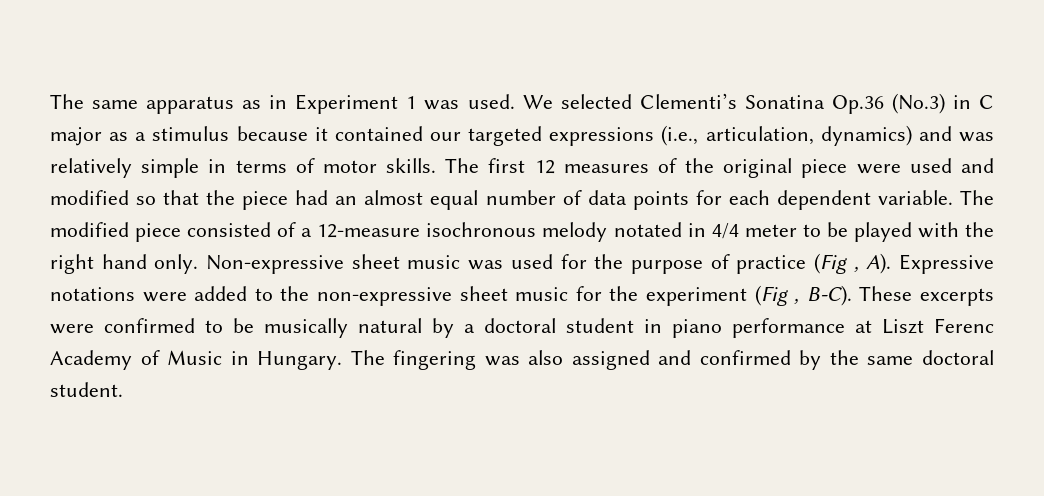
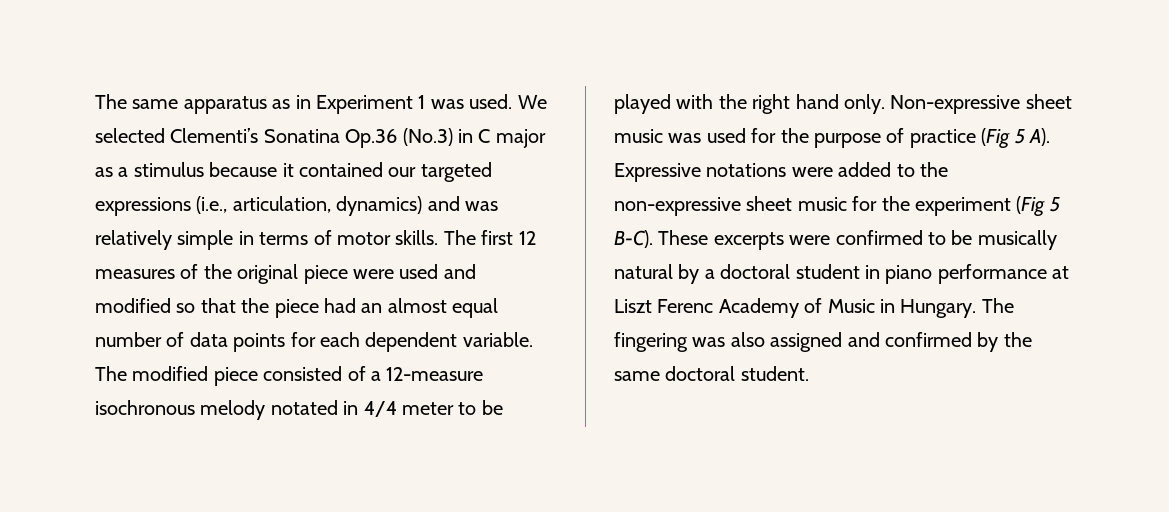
[853,266,859,272] , -> [1014,129,1025,144] 5
[794,298,800,304] , -> [1049,197,1060,212] 5

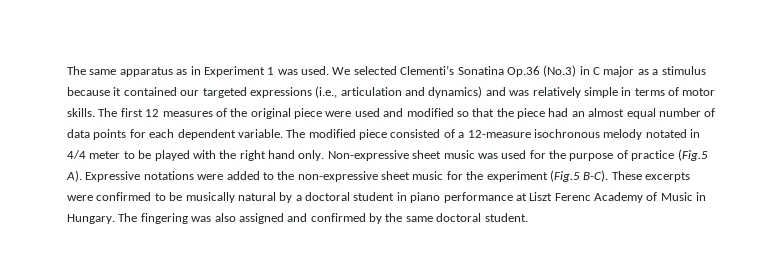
[232,196,331,213] articulation, -> [340,87,425,96] articulation and
[981,128,1025,149] (Fig 5 -> [677,149,708,161] (Fig.5
[1016,196,1060,217] (Fig 5 -> [549,170,580,182] (Fig.5

